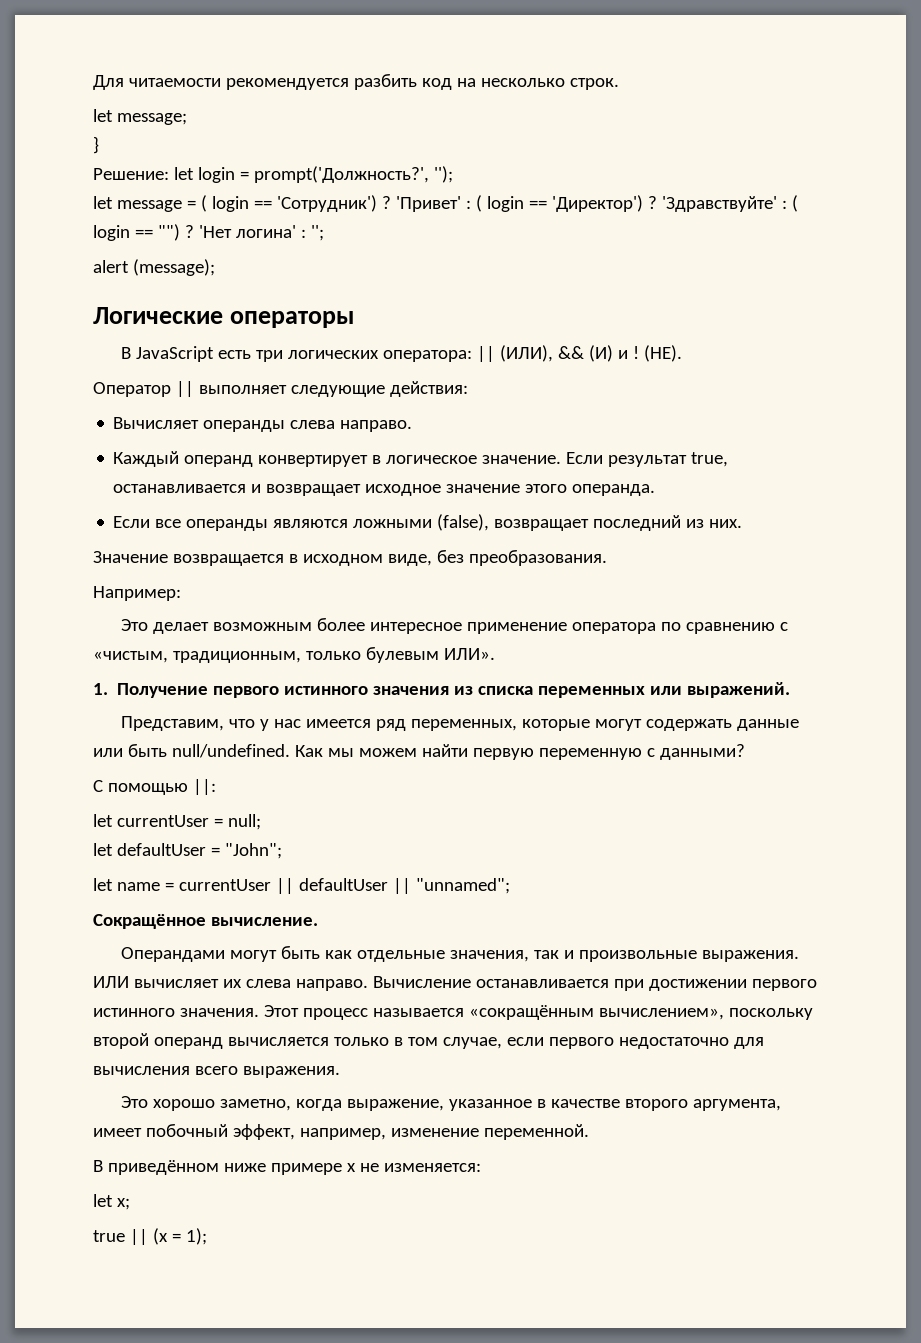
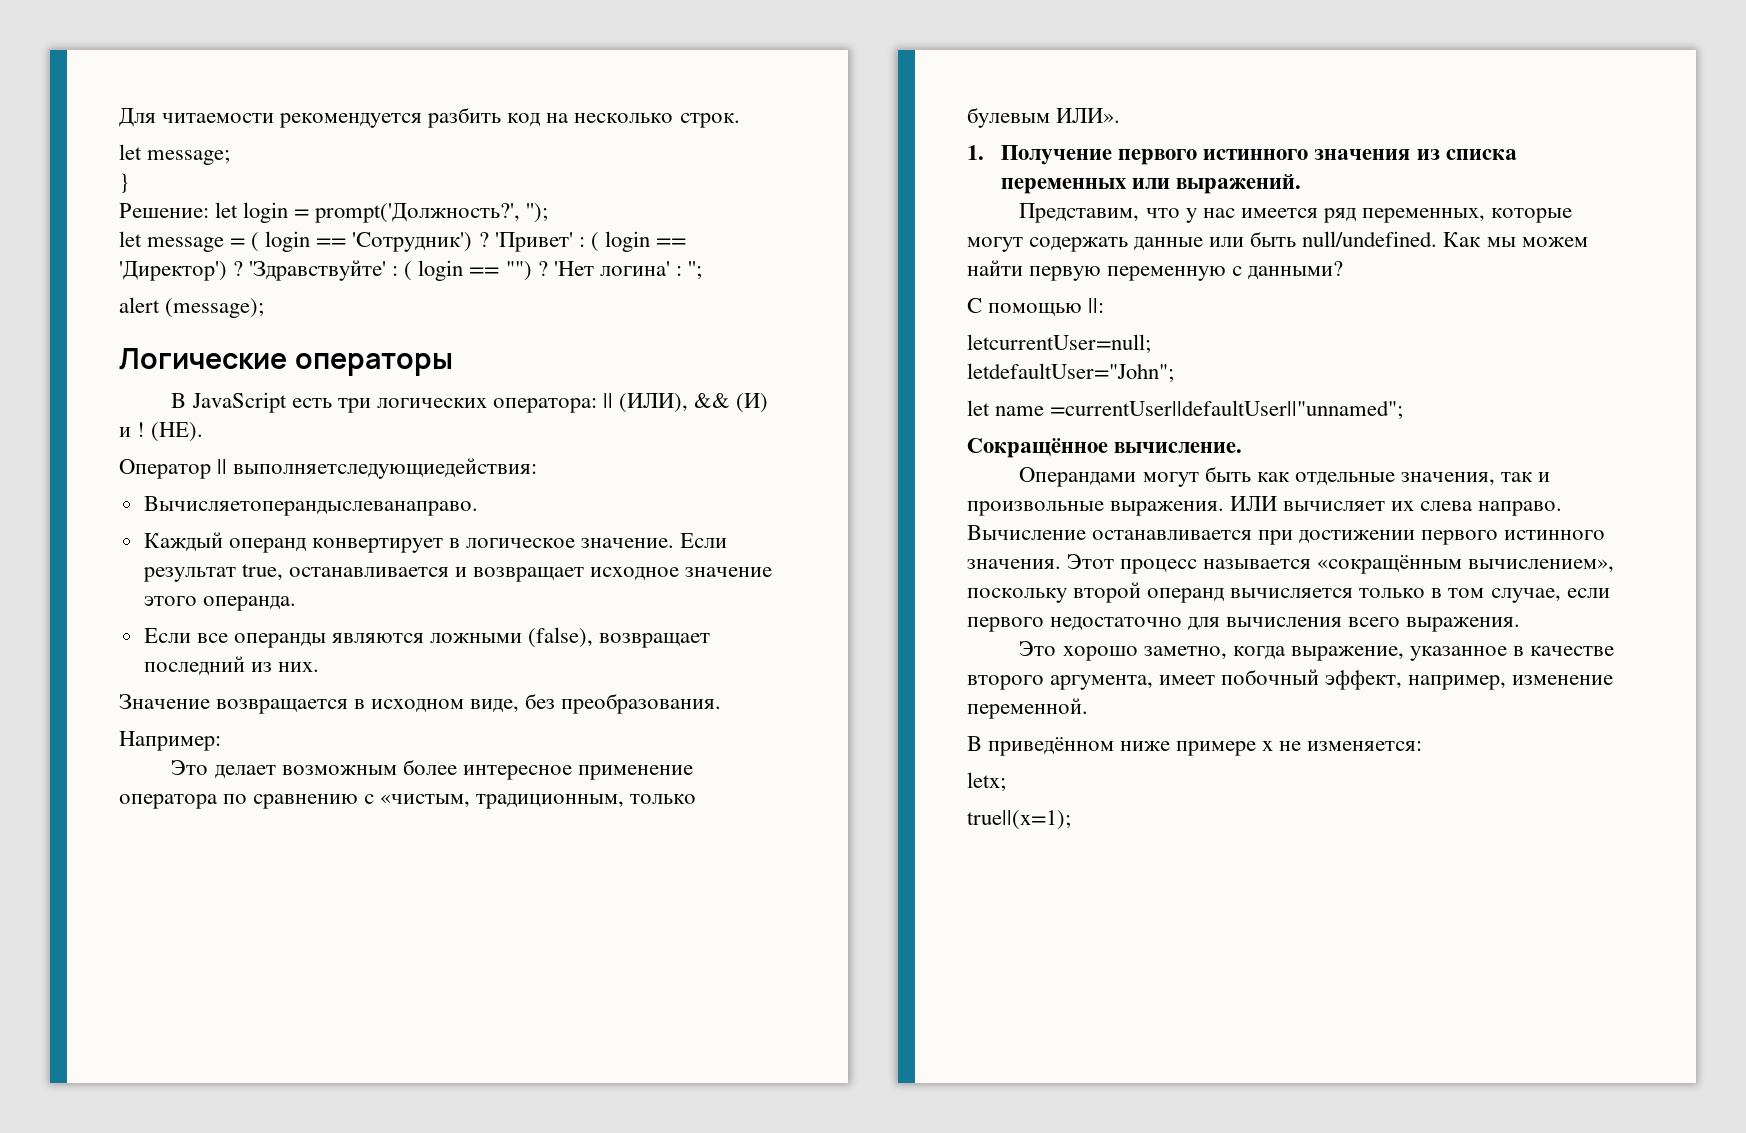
[198,381,468,397] [113,417,413,432] выполняет следующие действия: // Вычисляет операнды слева направо. -> [233,458,538,479] [143,496,478,516] выполняетследующиедействия: // Вычисляетоперандыслеванаправо.
[93,814,261,830] [93,843,282,859] [93,878,510,894] let currentUser = null; // let defaultUser = "John"; // let name = currentUser || defaultUser || "unnamed"; -> [967,334,1151,354] [967,363,1174,383] [967,400,1404,420] letcurrentUser=null; // letdefaultUser="John"; // let name =currentUser||defaultUser||"unnamed";
[93,1194,130,1210] [93,1228,207,1245] let x; // true || (x = 1); -> [967,772,1006,792] [967,810,1071,830] letx; // true||(x=1);

